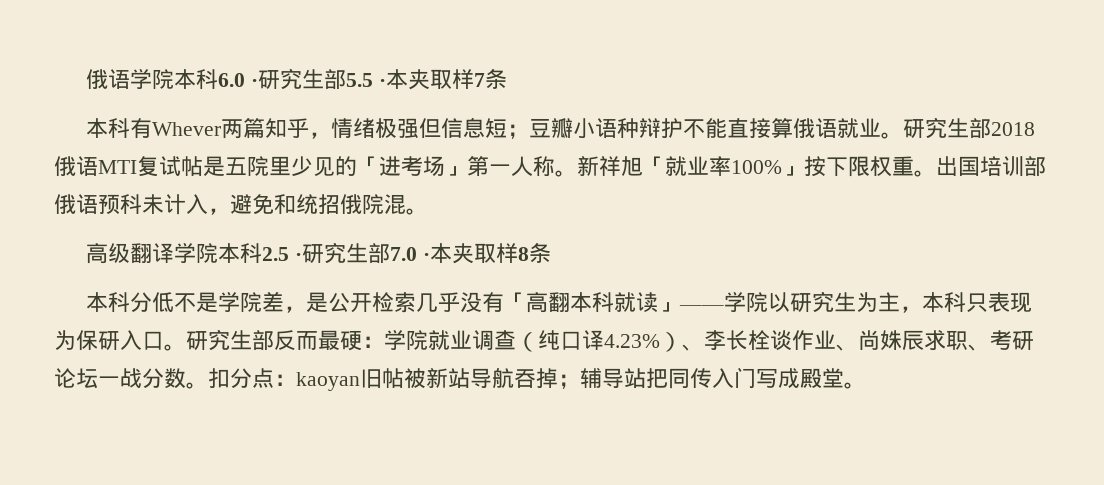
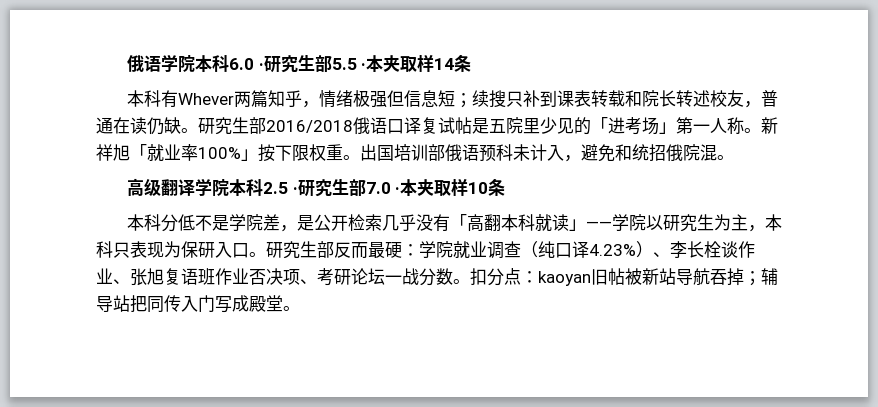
[473,73,485,87] 7 -> [434,58,455,70] 14
[529,117,1036,139] [54,156,137,176] 豆瓣小语种辩护不能直接算俄语就业。研究生部2018俄语MTI -> [471,90,778,108] [96,117,421,135] 续搜只补到课表转载和院长转述校友，普通在读仍缺。研究生部2016/2018俄语口译
[517,247,529,261] 8 -> [468,182,489,194] 10
[858,330,968,351] 尚姝辰求职 -> [130,268,300,286] 张旭复语班作业否决项

